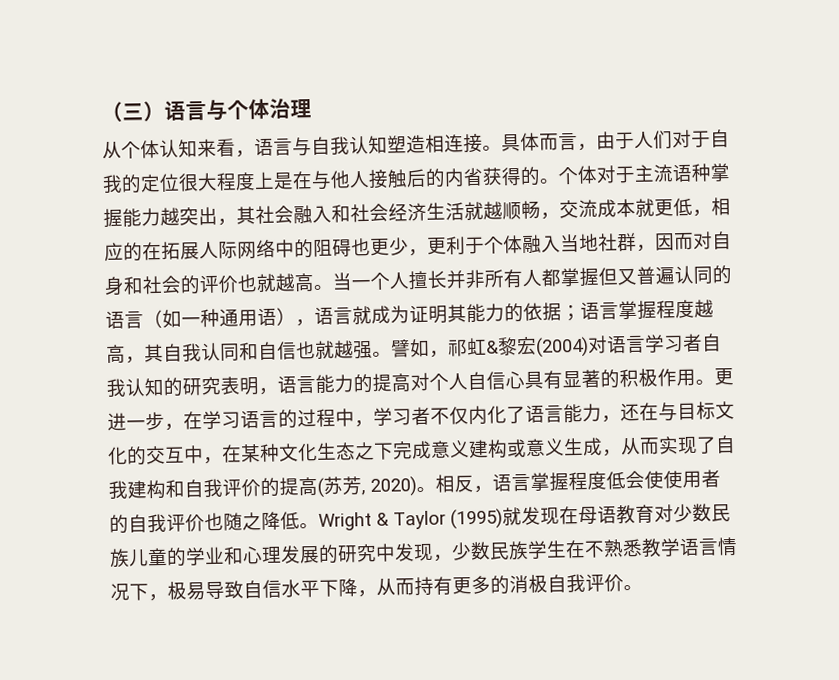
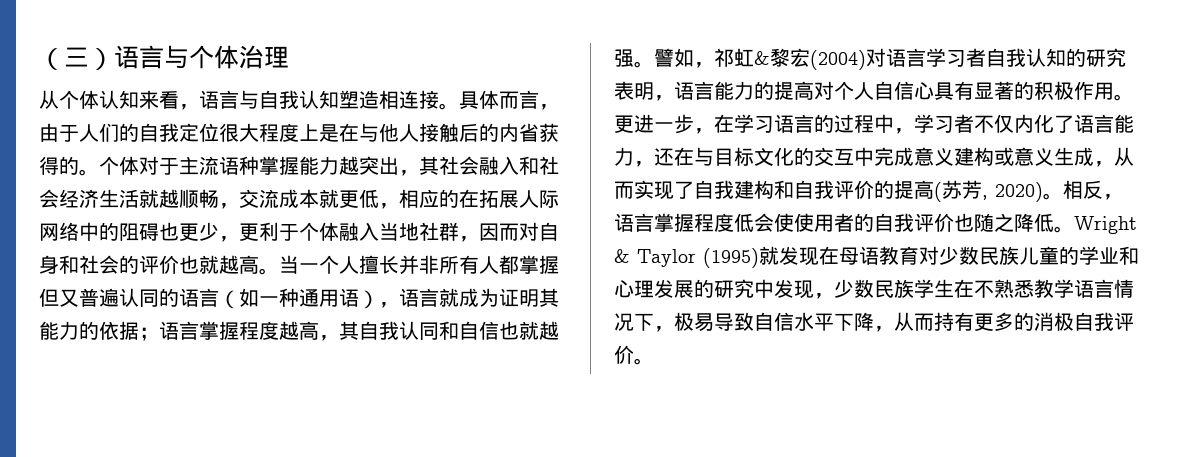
[672,129,730,149] [102,174,142,194] 对于自我的 -> [119,123,179,142] 的自我
[203,441,394,465] ，在某种文化生态之下 -> (874, 156) none

